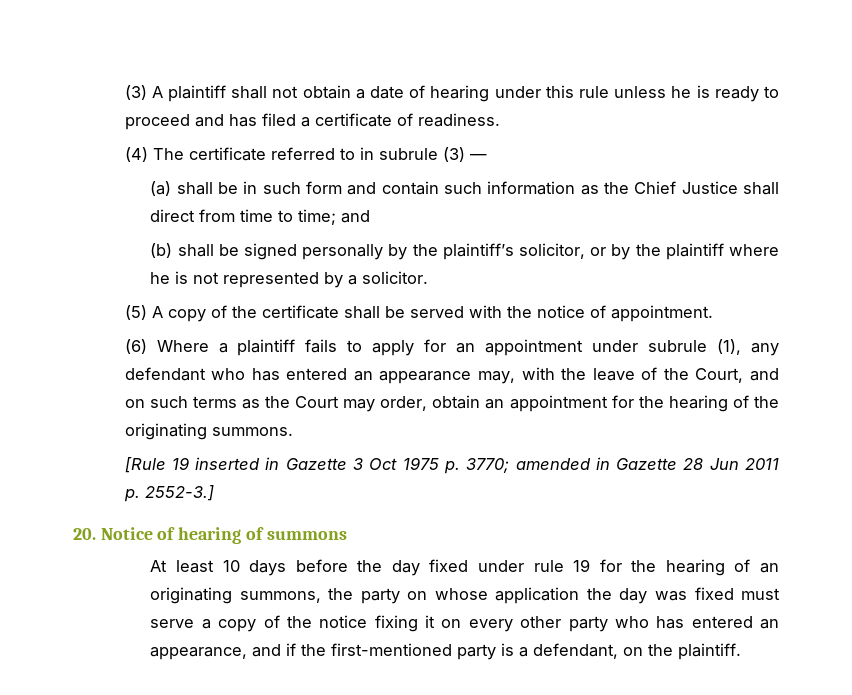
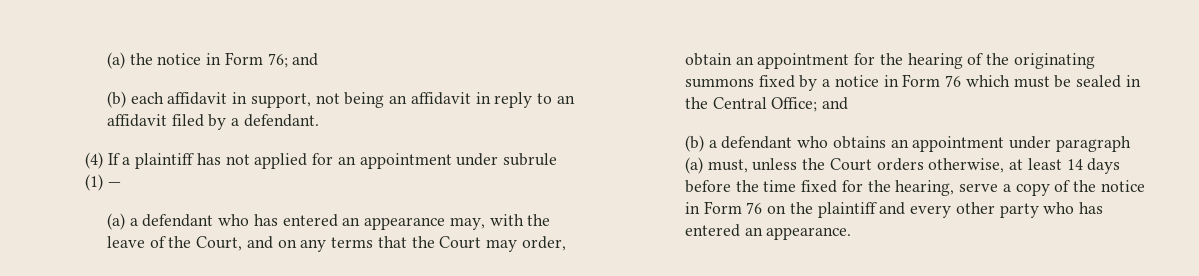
[124,85,780,102] [124,113,500,130] [124,147,487,162] [150,181,779,196] [150,209,371,225] [150,243,779,260] [150,271,429,288] [124,305,713,322] [124,339,415,356] (3) A plaintiff shall not obtain a date of hearing under this rule unless he is ready to proceed and has filed a certificate of readiness. // (4) The certificate referred to in subrule (3) — // (a) shall be in such form and contain such information as the Chief Justice shall direct from time to time; and // (b) shall be signed personally by the plaintiff’s solicitor, or by the plaintiff where he is not represented by a solicitor. // (5) A copy of the certificate shall be served with the notice of appointment. // (6) Where a plaintiff fails to apply -> [107,52,319,69] [107,91,575,108] [107,114,319,130] [85,152,308,169] (a) the notice in Form 76; and // (b) each affidavit in support, not being an affidavit in reply to an affidavit filed by a defendant. // (4) If a plaintiff has not applied
[717,339,779,356] (1), any -> [85,174,121,191] [107,213,138,230] (1) — // (a) a
[149,396,260,409] such terms as -> [300,236,407,252] any terms that
[211,427,293,436] [124,457,779,474] [123,485,214,502] [73,527,347,544] [150,559,779,576] [150,587,781,604] summons. // [Rule 19 inserted in Gazette 3 Oct 1975 p. 3770; amended in Gazette 28 Jun 2011 p. 2552-3.] // 20. Notice of hearing of summons // At least 10 days before the day fixed under rule 19 for the hearing of an originating summons, the party on whose application the day was fixed must -> [685,74,1141,91] [685,97,849,112] [685,135,1131,152] [685,157,1121,174] [685,180,955,196] summons fixed by a notice in Form 76 which must be sealed in the Central Office; and // (b) a defendant who obtains an appointment under paragraph (a) must, unless the Court orders otherwise, at least 14 days before the time fixed for the hearing,
[374,615,462,632] fixing it on -> [685,201,906,218] in Form 76 on the plaintiff and
[150,643,742,660] appearance, and if the first-mentioned party is a defendant, on the plaintiff. -> [766,227,852,240] appearance.

